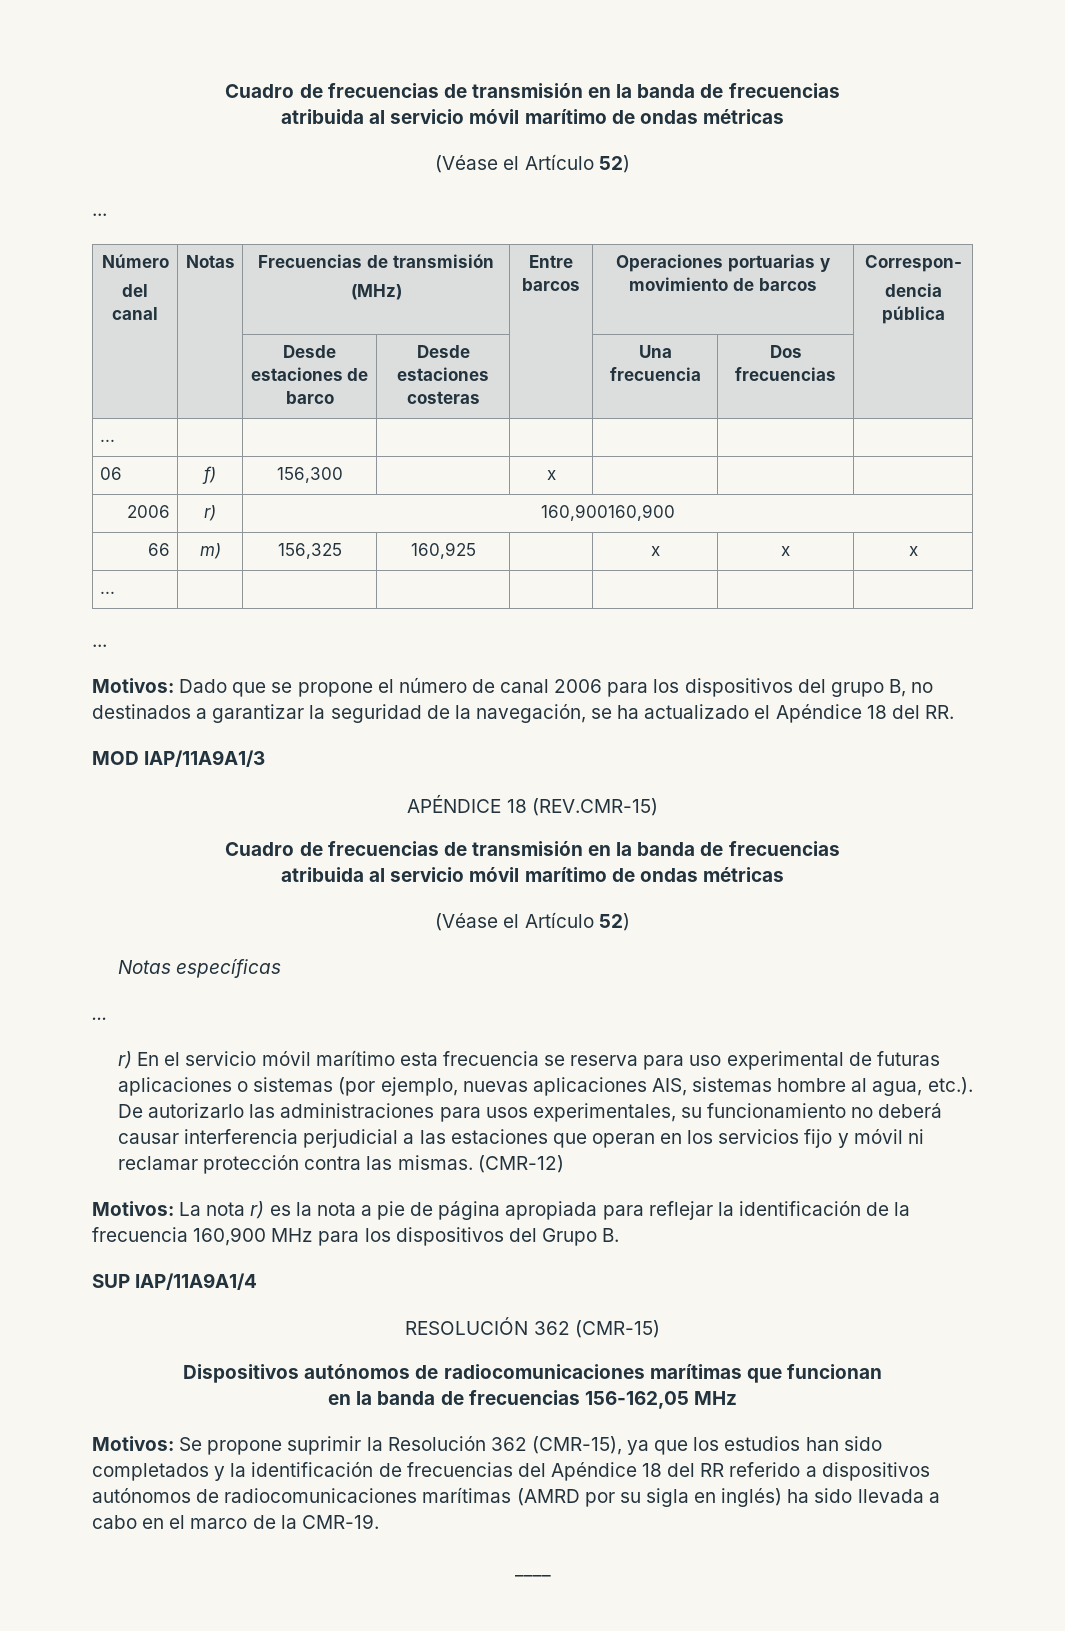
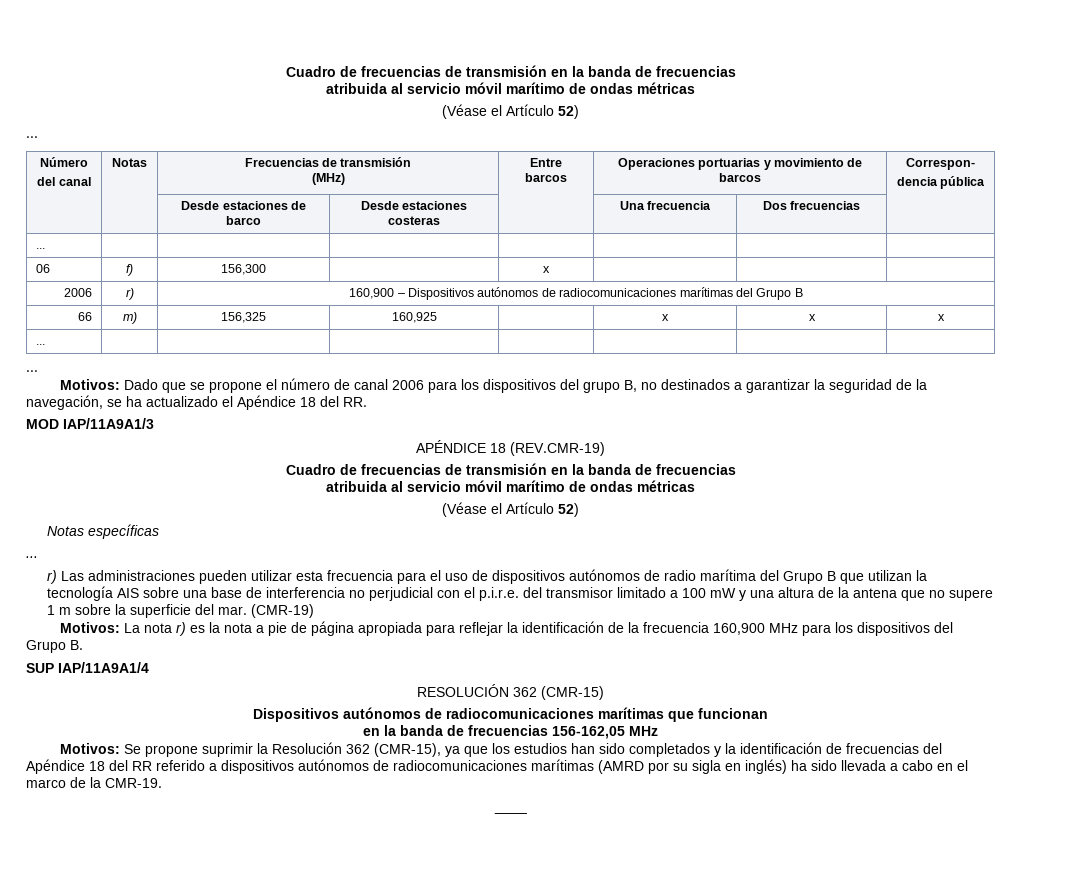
[540,504,675,521] 160,900160,900 -> [349,287,803,300] 160,900 – Dispositivos autónomos de radiocomunicaciones marítimas del Grupo B
[531,798,658,816] (REV.CMR-15) -> [510,442,605,456] (REV.CMR-19)
[137,1050,940,1070] [118,1077,973,1096] [118,1103,943,1122] [118,1129,924,1148] [118,1155,564,1174] En el servicio móvil marítimo esta frecuencia se reserva para uso experimental de futuras aplicaciones o sistemas (por ejemplo, nuevas aplicaciones AIS, sistemas hombre al agua, etc.). De autorizarlo las administraciones para usos experimentales, su funcionamiento no deberá causar interferencia perjudicial a las estaciones que operan en los servicios fijo y móvil ni reclamar protección contra las mismas. (CMR-12) -> [60,569,927,584] [46,586,993,601] [46,604,314,618] Las administraciones pueden utilizar esta frecuencia para el uso de dispositivos autónomos de radio marítima del Grupo B que utilizan la tecnología AIS sobre una base de interferencia no perjudicial con el p.i.r.e. del transmisor limitado a 100 mW y una altura de la antena que no supere 1 m sobre la superficie del mar. (CMR-19)

